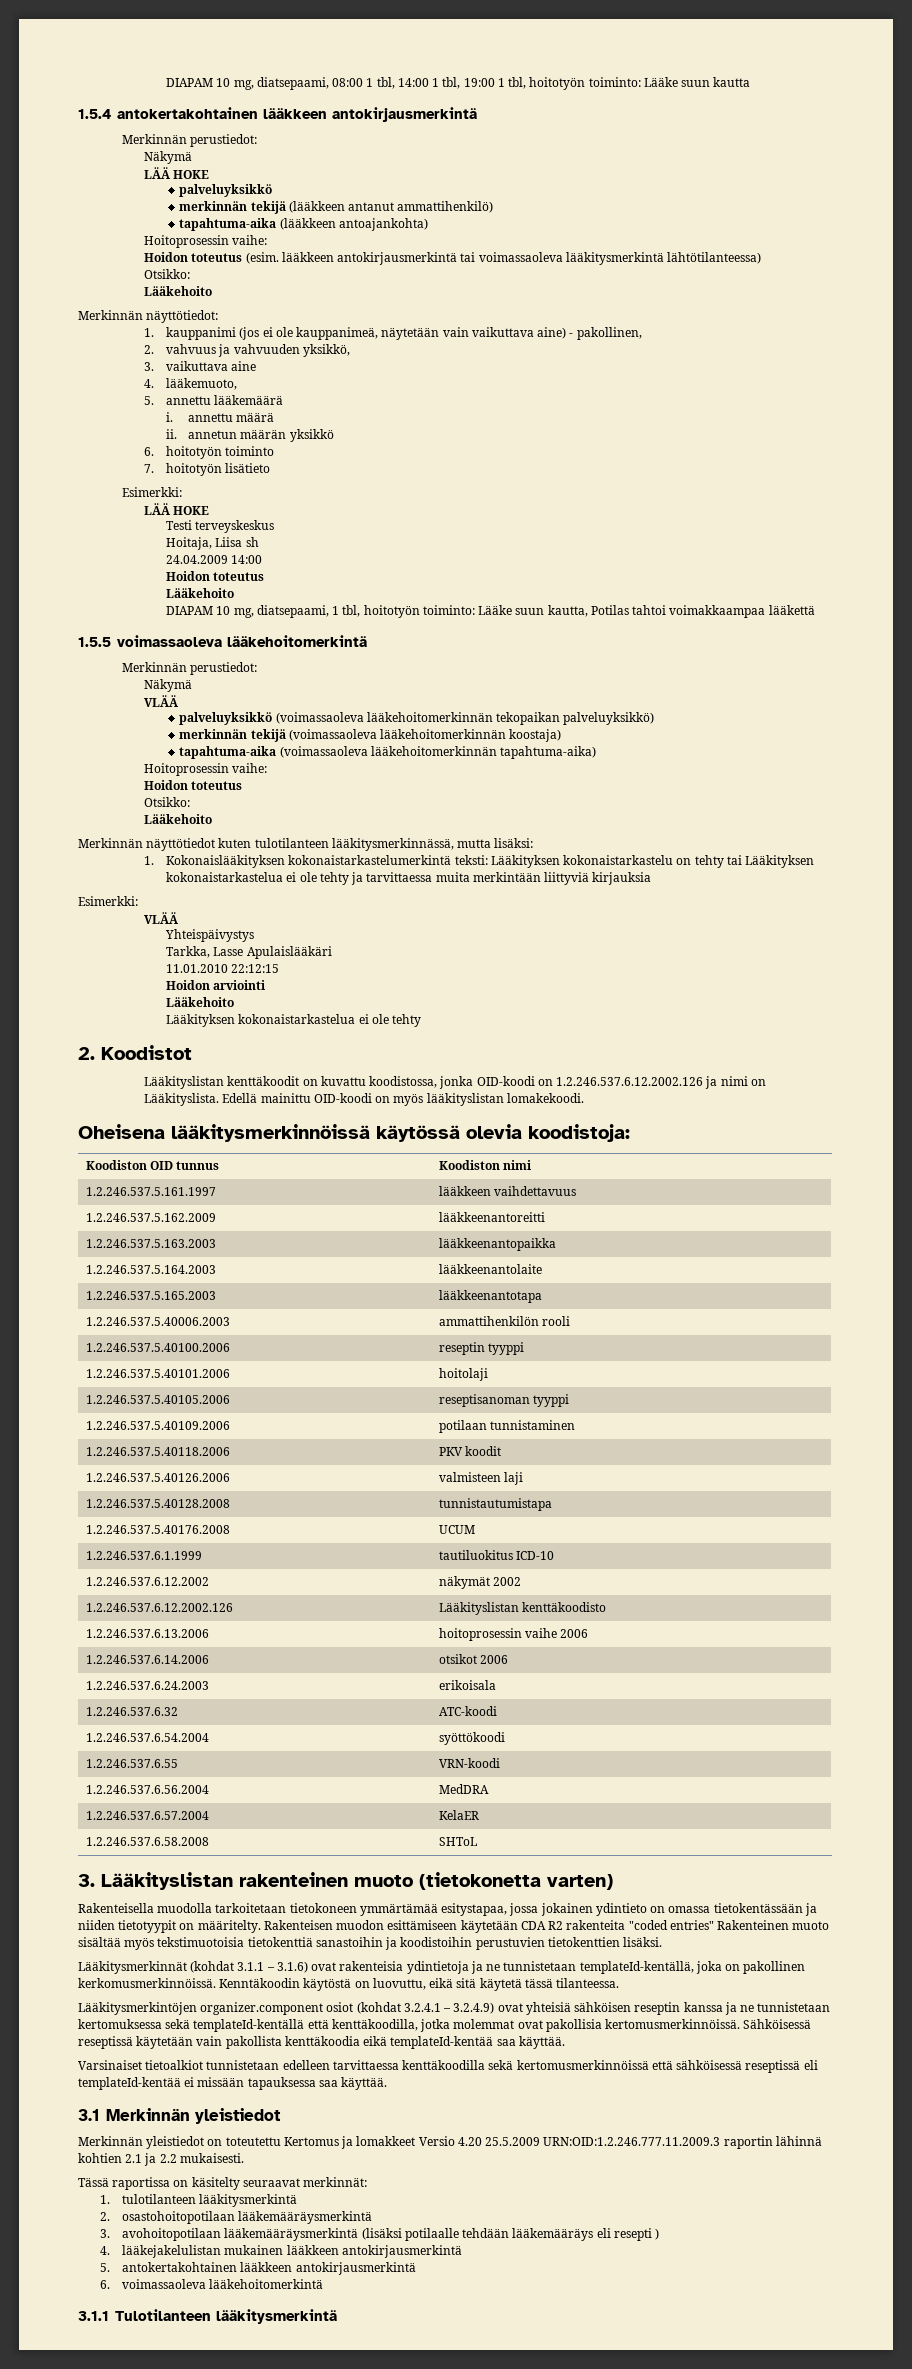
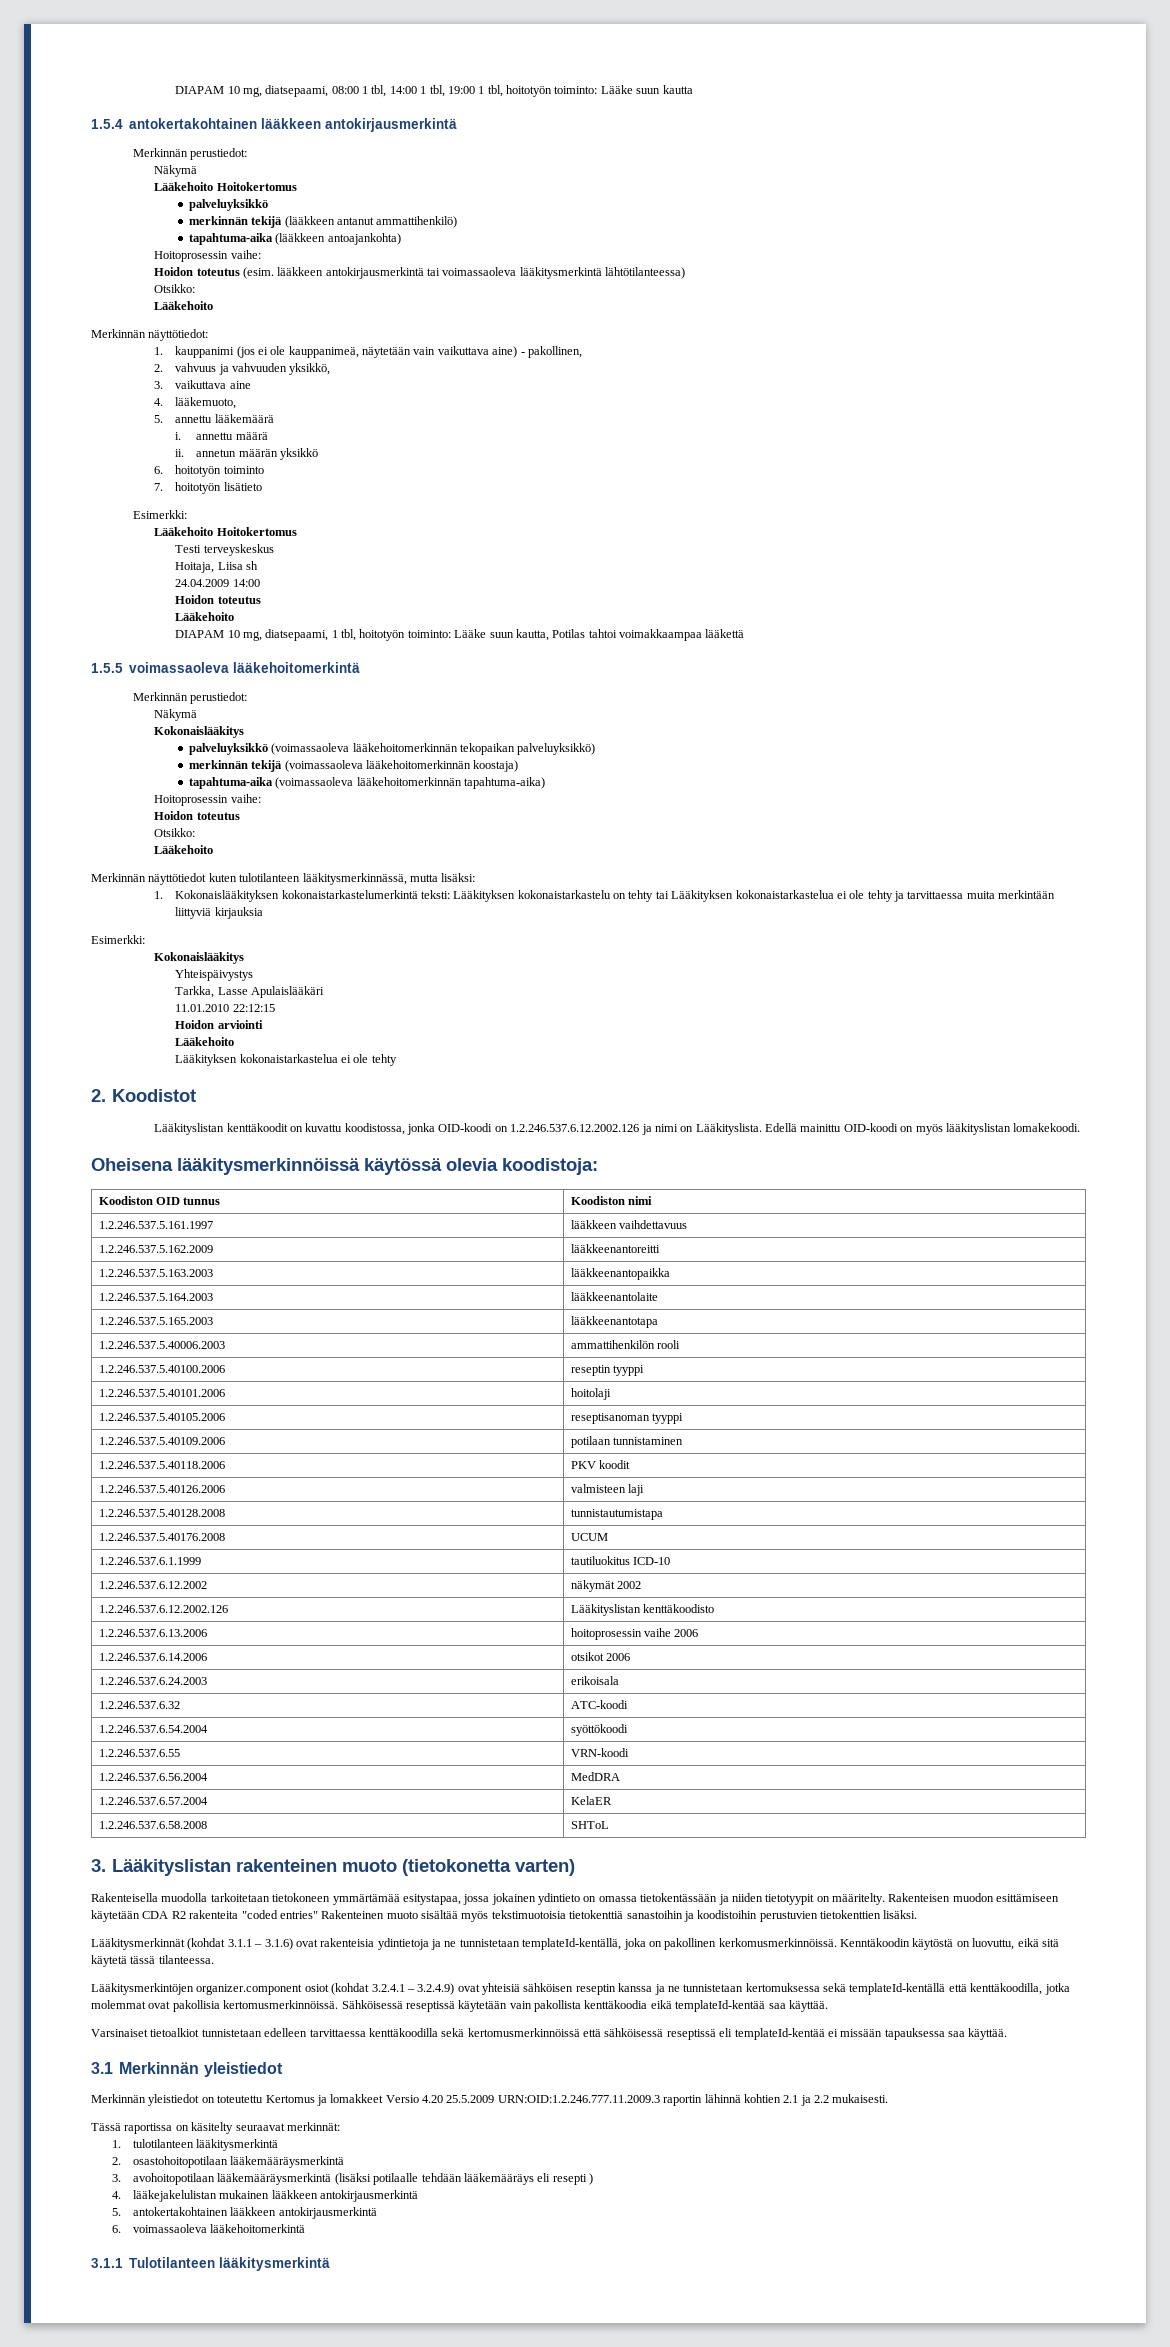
[144,167,210,179] LÄÄ HOKE -> [154,182,297,191] Lääkehoito Hoitokertomus
[144,503,210,515] LÄÄ HOKE -> [154,527,297,536] Lääkehoito Hoitokertomus
[144,695,180,707] VLÄÄ -> [154,726,245,738] Kokonaislääkitys
[144,912,180,924] VLÄÄ -> [154,952,245,964] Kokonaislääkitys

